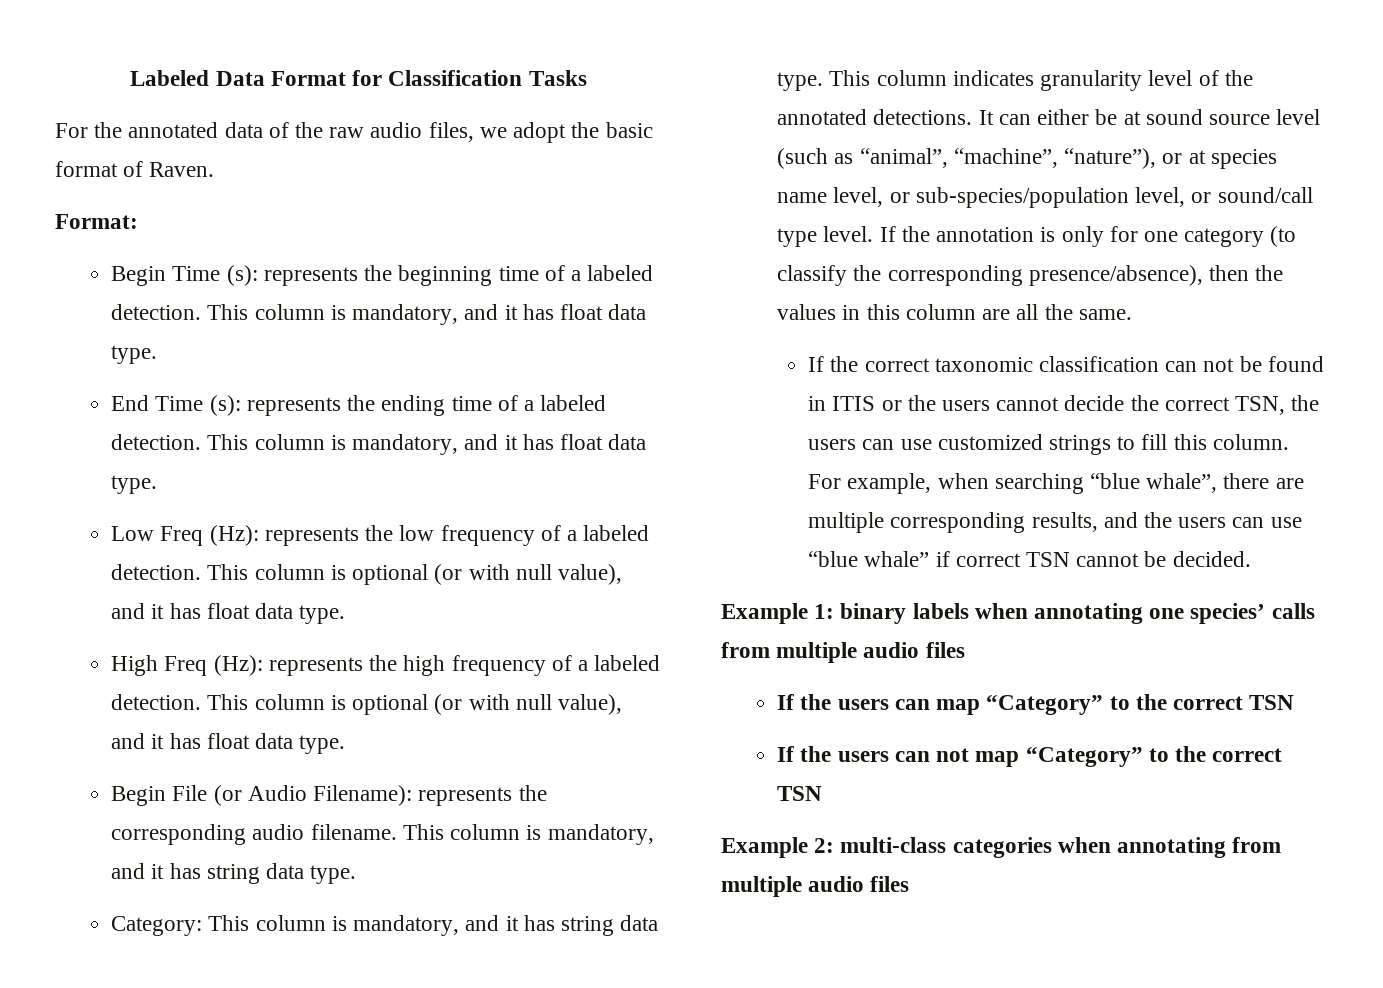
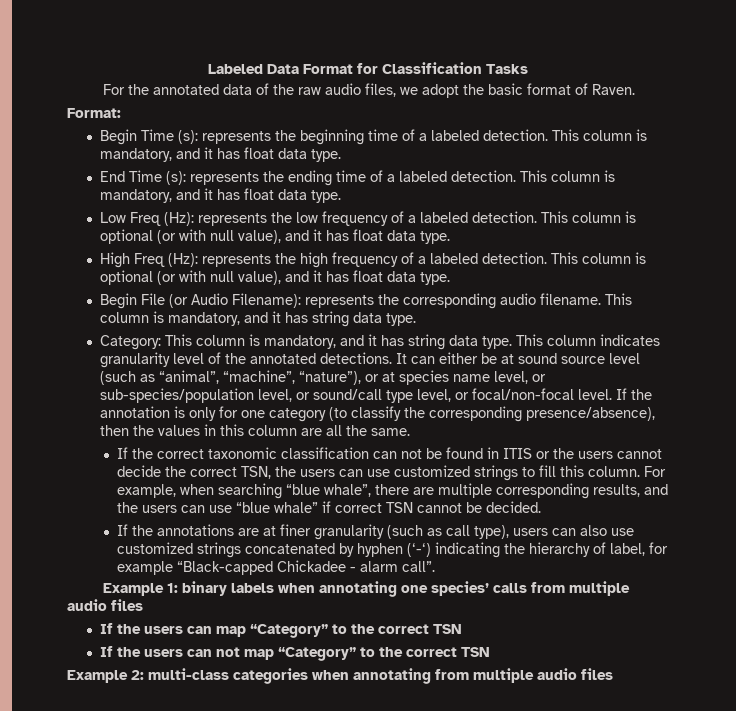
(818, 237) none -> [417,388,575,402] level, or focal/non-focal
(1251, 559) none -> [117,524,635,540] [117,542,669,558] [117,560,436,575] // If the annotations are at finer granularity (such as call type), users can also use customized strings concatenated by hyphen (‘-‘) indicating the hierarchy of label, for example “Black-capped Chickadee - alarm call”.

